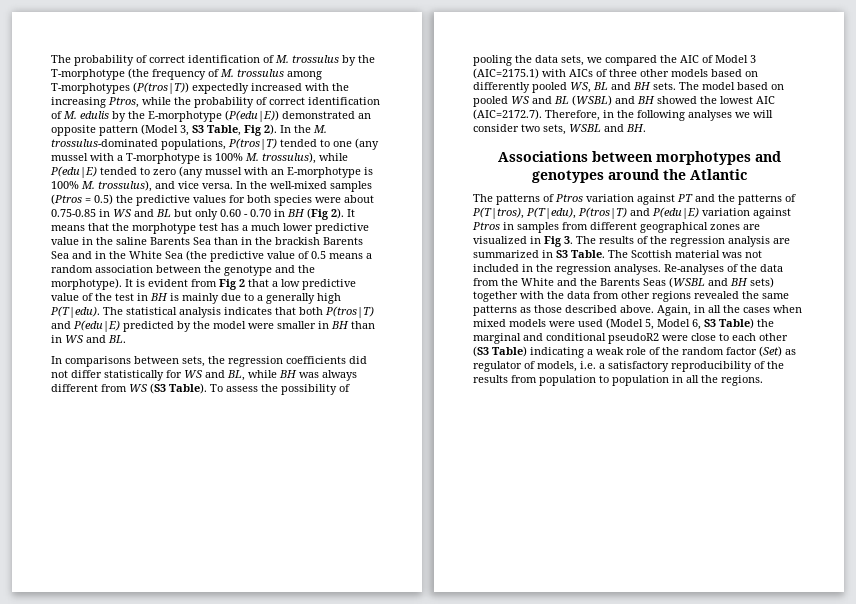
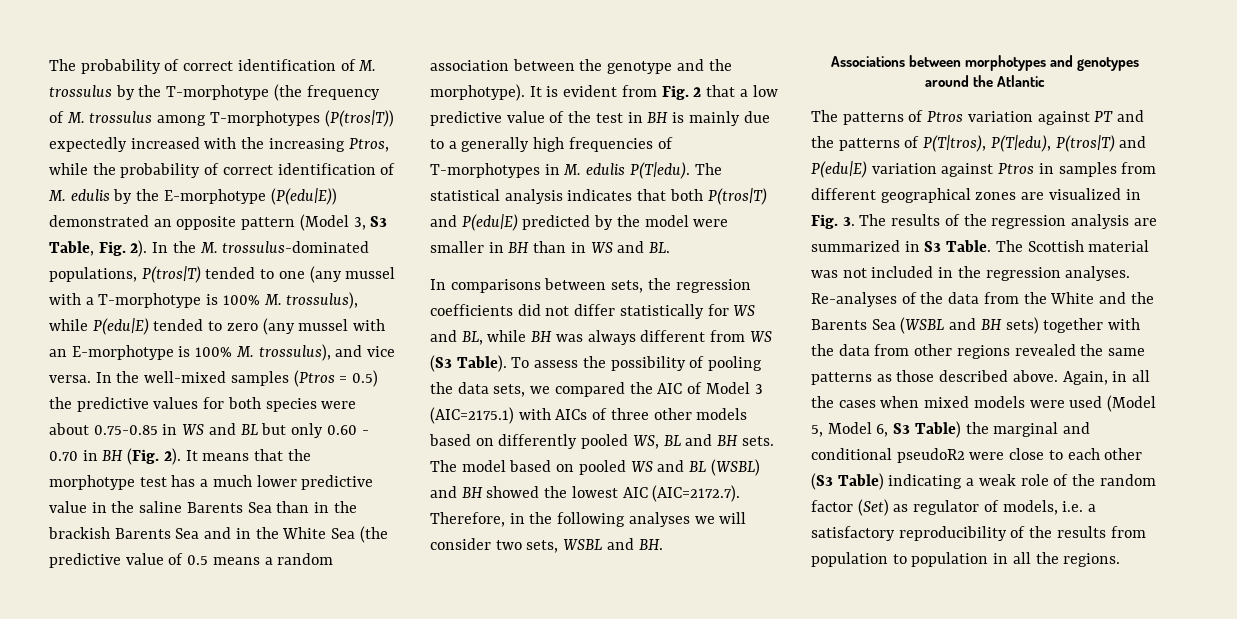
[244,125,262,136] Fig -> [98,241,126,256] Fig.
[307,208,329,220] (Fig -> [127,448,160,465] (Fig.
[219,279,237,290] Fig -> [661,85,689,100] Fig.
(341, 298) none -> [568,137,673,152] [430,163,626,178] frequencies of T-morphotypes in M. edulis
[544,236,562,247] Fig -> [811,214,838,229] Fig.
[643,278,666,286] Seas -> [871,319,896,330] Sea

